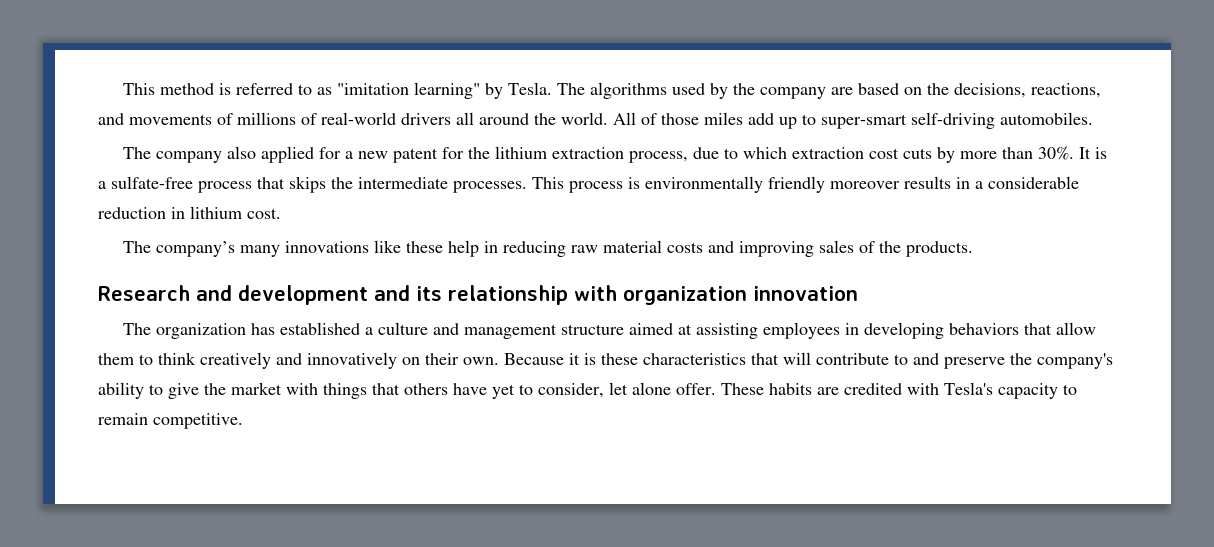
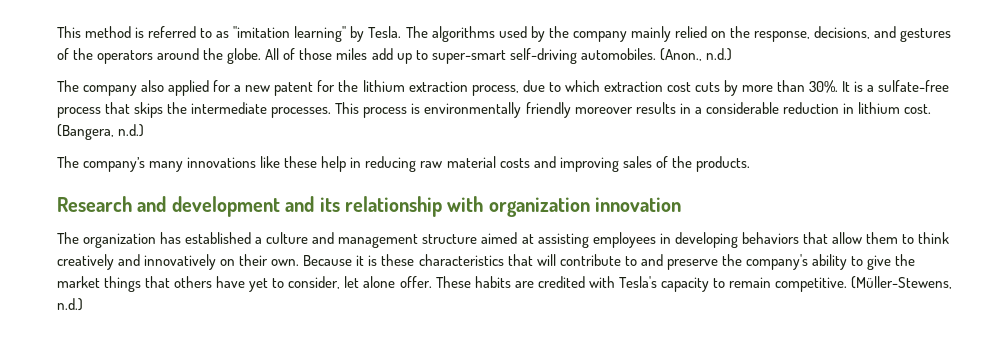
[830,83,1101,98] [98,112,474,125] are based on the decisions, reactions, and movements of millions of real-world drivers all -> [630,26,952,42] [57,48,154,64] mainly relied on the response, decisions, and gestures of the operators
[561,112,608,125] world. -> [227,48,262,64] globe.
(1093, 118) none -> [659,48,732,61] (Anon., n.d.)
(281, 213) none -> [57,124,145,140] (Bangera, n.d.)
[286,383,318,395] with -> (100, 282) none
(243, 421) none -> [851,276,953,289] [57,298,83,311] (Müller-Stewens, n.d.)

